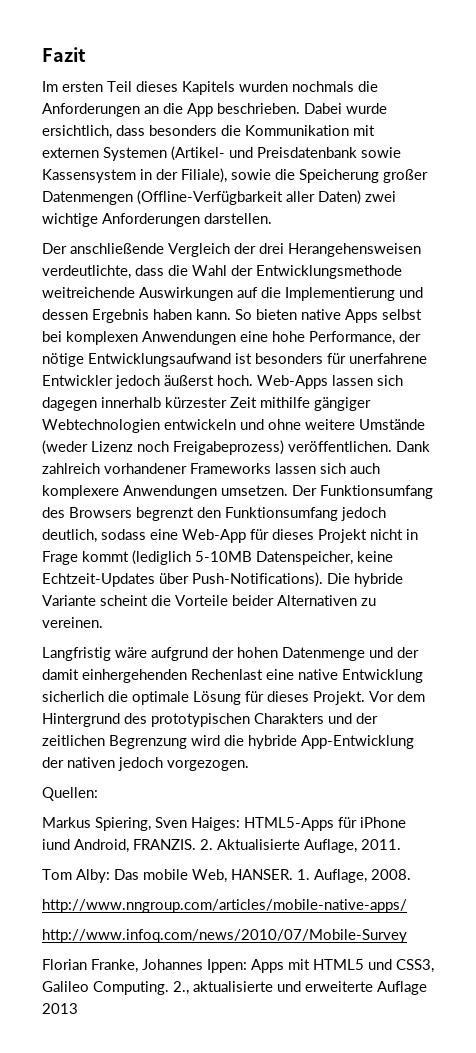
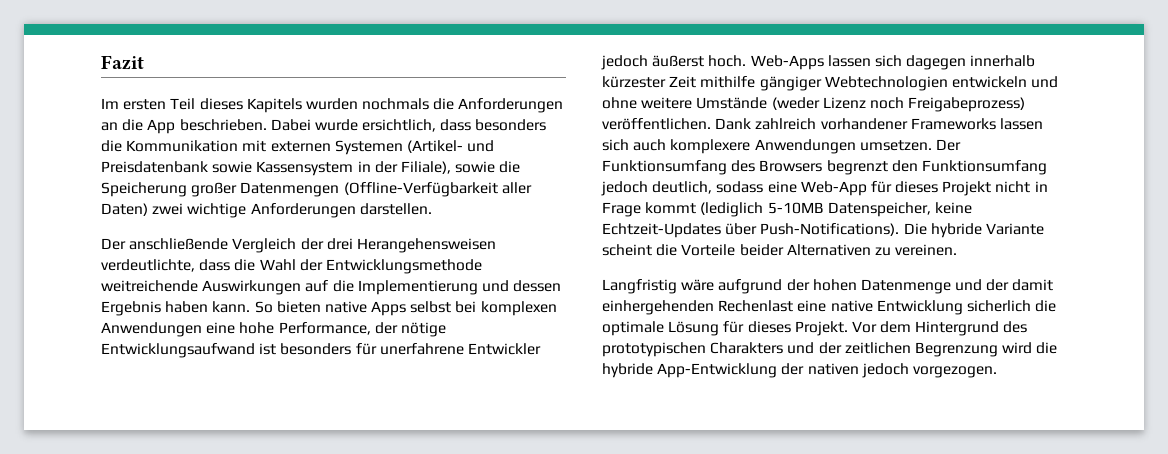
[42,787,98,801] [42,817,406,831] [42,839,401,853] [42,869,411,883] [42,899,407,913] [42,929,407,943] [42,959,434,973] [42,981,427,995] [42,1003,78,1014] // Quellen: // Markus Spiering, Sven Haiges: HTML5-Apps für iPhone iund Android, FRANZIS. 2. Aktualisierte Auflage, 2011. // Tom Alby: Das mobile Web, HANSER. 1. Auflage, 2008. // http://www.nngroup.com/articles/mobile-native-apps/ // http://www.infoq.com/news/2010/07/Mobile-Survey // Florian Franke, Johannes Ippen: Apps mit HTML5 und CSS3, Galileo Computing. 2., aktualisierte und erweiterte Auflage 2013 -> (997, 372) none

